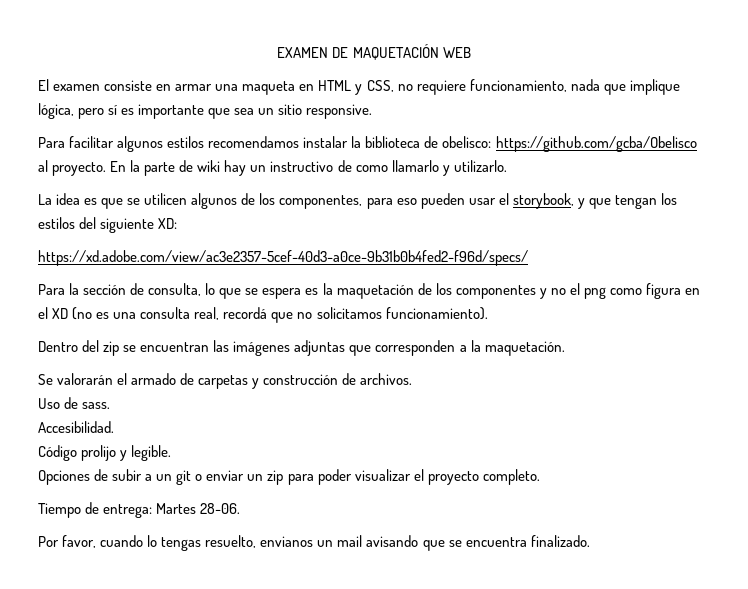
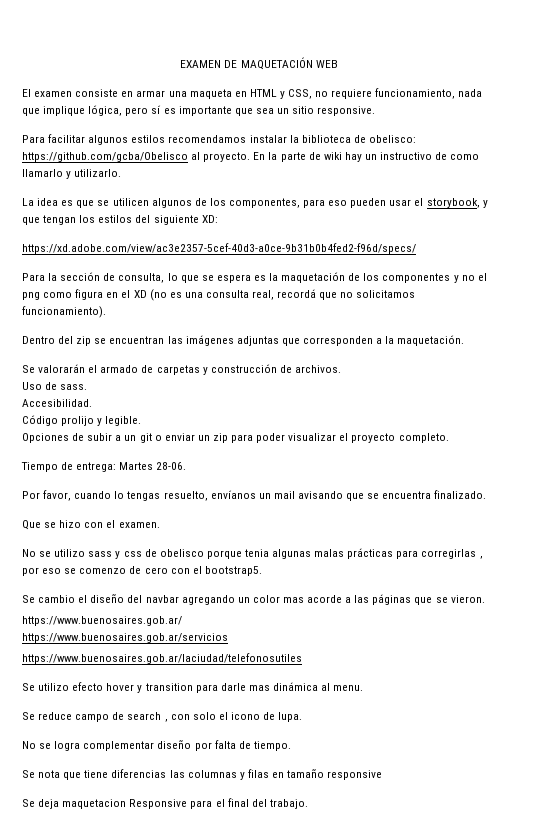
[260,536,314,547] envianos -> [210,490,256,499] envíanos
(590, 541) none -> [22,520,160,530] [22,548,483,559] [22,566,262,576] [22,594,485,605] [22,616,182,626] [22,633,228,643] [22,653,302,664] [22,682,364,693] [22,712,303,722] [22,740,291,751] [22,769,383,780] [22,798,308,809] // Que se hizo con el examen. // No se utilizo sass y css de obelisco porque tenia algunas malas prácticas para corregirlas , por eso se comenzo de cero con el bootstrap5. // Se cambio el diseño del navbar agregando un color mas acorde a las páginas que se vieron. // https://www.buenosaires.gob.ar/ // https://www.buenosaires.gob.ar/servicios // https://www.buenosaires.gob.ar/laciudad/telefonosutiles // Se utilizo efecto hover y transition para darle mas dinámica al menu. // Se reduce campo de search , con solo el icono de lupa. // No se logra complementar diseño por falta de tiempo. // Se nota que tiene diferencias las columnas y filas en tamaño responsive // Se deja maquetacion Responsive para el final del trabajo.

